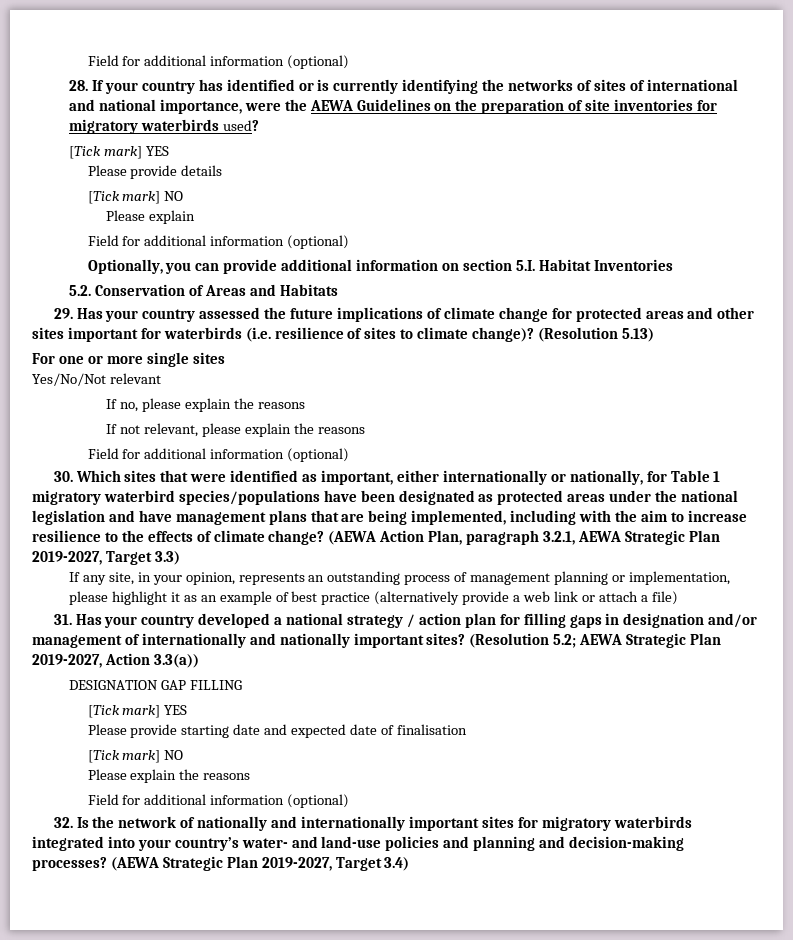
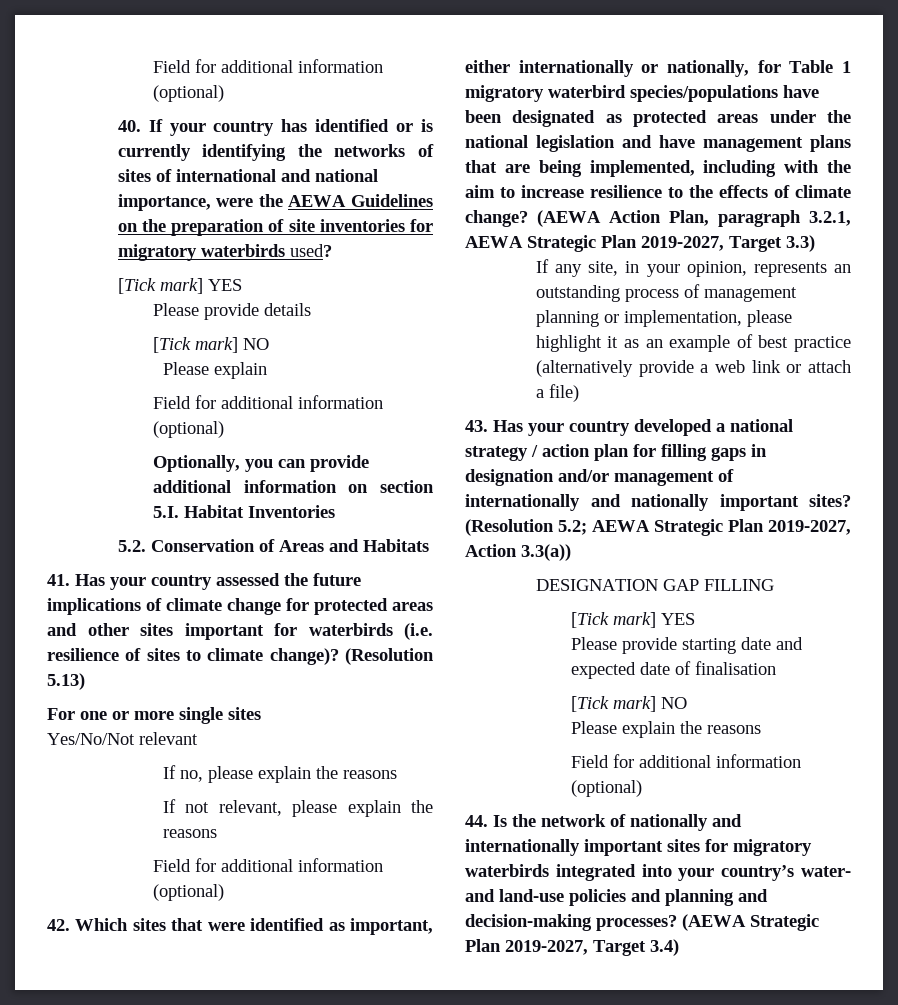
[87,55,350,69] [69,80,89,91] Field for additional information (optional) // 28. -> [153,59,384,73] [153,85,225,102] [117,120,141,132] Field for additional information (optional) // 40.
[53,308,73,319] 29. -> [47,574,70,586] 41.
[53,471,73,482] 30. -> [47,919,70,931] 42.
[53,614,72,625] 31. -> [465,420,488,432] 43.
[53,817,73,828] 32. -> [465,815,488,827] 44.

